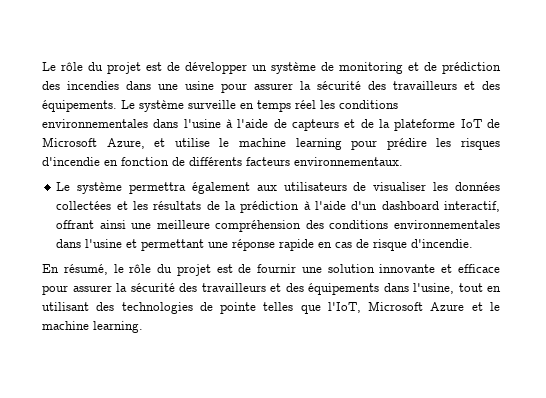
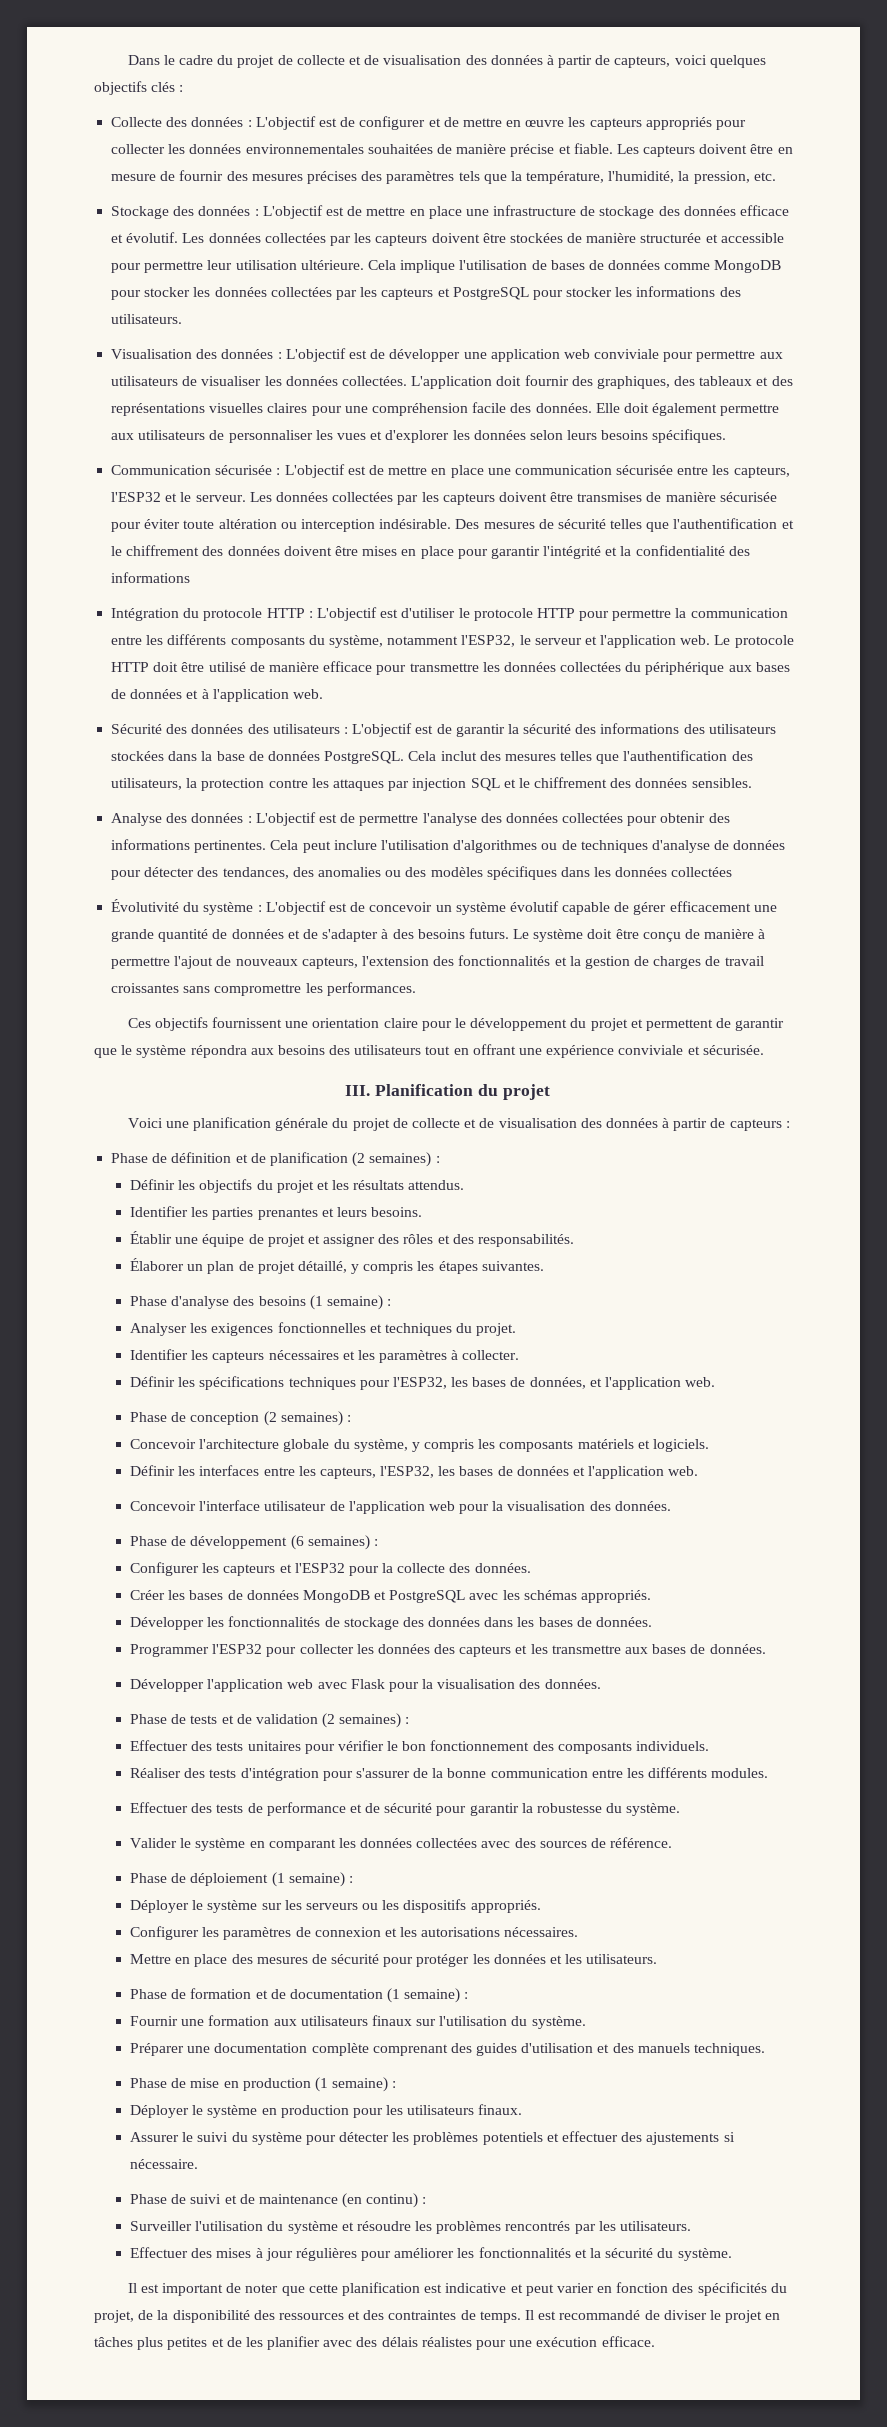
[42,62,501,74] [42,81,500,93] [42,100,398,112] [42,119,500,131] [42,137,501,150] [42,157,403,166] [56,182,250,194] Le rôle du projet est de développer un système de monitoring et de prédiction des incendies dans une usine pour assurer la sécurité des travailleurs et des équipements. Le système surveille en temps réel les conditions environnementales dans l'usine à l'aide de capteurs et de la plateforme IoT de Microsoft Azure, et utilise le machine learning pour prédire les risques d'incendie en fonction de différents facteurs environnementaux. // Le système permettra également -> [127,55,766,68] [94,81,184,95] [111,116,747,130] [111,143,793,157] [111,170,776,184] [111,205,790,219] [111,232,784,246] [111,260,782,273] [111,286,741,300] [111,314,183,324] [111,348,756,362] Dans le cadre du projet de collecte et de visualisation des données à partir de capteurs, voici quelques objectifs clés : // Collecte des données : L'objectif est de configurer et de mettre en œuvre les capteurs appropriés pour collecter les données environnementales souhaitées de manière précise et fiable. Les capteurs doivent être en mesure de fournir des mesures précises des paramètres tels que la température, l'humidité, la pression, etc. // Stockage des données : L'objectif est de mettre en place une infrastructure de stockage des données efficace et évolutif. Les données collectées par les capteurs doivent être stockées de manière structurée et accessible pour permettre leur utilisation ultérieure. Cela implique l'utilisation de bases de données comme MongoDB pour stocker les données collectées par les capteurs et PostgreSQL pour stocker les informations des utilisateurs. // Visualisation des données : L'objectif est de développer une application web conviviale pour permettre
[56,201,500,213] [56,220,500,232] [56,239,474,251] [42,264,501,276] [42,283,501,295] [42,301,500,314] [42,321,143,333] collectées et les résultats de la prédiction à l'aide d'un dashboard interactif, offrant ainsi une meilleure compréhension des conditions environnementales dans l'usine et permettant une réponse rapide en cas de risque d'incendie. // En résumé, le rôle du projet est de fournir une solution innovante et efficace pour assurer la sécurité des travailleurs et des équipements dans l'usine, tout en utilisant des technologies de pointe telles que l'IoT, Microsoft Azure et le machine learning. -> [341,375,793,389] [111,402,780,416] [111,429,727,443] [111,464,790,478] [111,492,777,505] [111,518,794,532] [111,545,750,559] [111,572,191,583] [111,607,788,621] [111,634,794,648] [111,661,790,675] [111,689,323,702] [111,723,776,737] [111,750,753,764] [111,777,752,791] [111,812,730,826] [111,839,786,853] [111,866,733,880] [111,899,777,915] [111,928,766,942] [111,955,764,969] [111,982,416,996] [127,1017,785,1031] [94,1044,764,1058] [345,1084,550,1100] [127,1117,790,1131] [111,1152,440,1167] [129,1179,465,1193] [129,1206,423,1220] [129,1231,574,1247] [129,1258,544,1274] [129,1295,392,1310] [129,1322,517,1336] [129,1349,520,1363] [129,1376,716,1390] [129,1411,351,1426] [129,1439,709,1452] [129,1465,699,1479] [129,1500,671,1514] [129,1535,378,1550] [129,1562,531,1576] [129,1590,651,1603] [129,1616,652,1630] [129,1644,766,1657] [129,1679,601,1692] [129,1713,410,1728] [129,1740,709,1754] [129,1767,769,1781] [129,1802,681,1816] [129,1837,673,1851] [129,1872,353,1887] [129,1899,541,1913] [129,1926,579,1940] [129,1954,658,1967] [129,1988,469,2003] [129,2015,586,2029] [129,2043,765,2056] [129,2077,397,2092] [129,2104,523,2118] [129,2131,735,2145] [129,2159,198,2169] [129,2193,427,2208] [129,2221,691,2234] [129,2247,732,2261] [127,2282,787,2296] [94,2310,781,2323] [94,2336,655,2350] collectées. L'application doit fournir des graphiques, des tableaux et des représentations visuelles claires pour une compréhension facile des données. Elle doit également permettre aux utilisateurs de personnaliser les vues et d'explorer les données selon leurs besoins spécifiques. // Communication sécurisée : L'objectif est de mettre en place une communication sécurisée entre les capteurs, l'ESP32 et le serveur. Les données collectées par les capteurs doivent être transmises de manière sécurisée pour éviter toute altération ou interception indésirable. Des mesures de sécurité telles que l'authentification et le chiffrement des données doivent être mises en place pour garantir l'intégrité et la confidentialité des informations // Intégration du protocole HTTP : L'objectif est d'utiliser le protocole HTTP pour permettre la communication entre les différents composants du système, notamment l'ESP32, le serveur et l'application web. Le protocole HTTP doit être utilisé de manière efficace pour transmettre les données collectées du périphérique aux bases de données et à l'application web. // Sécurité des données des utilisateurs : L'objectif est de garantir la sécurité des informations des utilisateurs stockées dans la base de données PostgreSQL. Cela inclut des mesures telles que l'authentification des utilisateurs, la protection contre les attaques par injection SQL et le chiffrement des données sensibles. // Analyse des données : L'objectif est de permettre l'analyse des données collectées pour obtenir des informations pertinentes. Cela peut inclure l'utilisation d'algorithmes ou de techniques d'analyse de données pour détecter des tendances, des anomalies ou des modèles spécifiques dans les données collectées // Évolutivité du système : L'objectif est de concevoir un système évolutif capable de gérer efficacement une grande quantité de données et de s'adapter à des besoins futurs. Le système doit être conçu de manière à permettre l'ajout de nouveaux capteurs, l'extension des fonctionnalités et la gestion de charges de travail croissantes sans compromettre les performances. // Ces objectifs fournissent une orientation claire pour le développement du projet et permettent de garantir que le système répondra aux besoins des utilisateurs tout en offrant une expérience conviviale et sécurisée. // III. Planification du projet // Voici une planification générale du projet de collecte et de visualisation des données à partir de capteurs : // Phase de définition et de planification (2 semaines) : // Définir les objectifs du projet et les résultats attendus. // Identifier les parties prenantes et leurs besoins. // Établir une équipe de projet et assigner des rôles et des responsabilités. // Élaborer un plan de projet détaillé, y compris les étapes suivantes. // Phase d'analyse des besoins (1 semaine) : // Analyser les exigences fonctionnelles et techniques du projet. // Identifier les capteurs nécessaires et les paramètres à collecter. // Définir les spécifications techniques pour l'ESP32, les bases de données, et l'application web. // Phase de conception (2 semaines) : // Concevoir l'architecture globale du système, y compris les composants matériels et logiciels. // Définir les interfaces entre les capteurs, l'ESP32, les bases de données et l'application web. // Concevoir l'interface utilisateur de l'application web pour la visualisation des données. // Phase de développement (6 semaines) : // Configurer les capteurs et l'ESP32 pour la collecte des données. // Créer les bases de données MongoDB et PostgreSQL avec les schémas appropriés. // Développer les fonctionnalités de stockage des données dans les bases de données. // Programmer l'ESP32 pour collecter les données des capteurs et les transmettre aux bases de données. // Développer l'application web avec Flask pour la visualisation des données. // Phase de tests et de validation (2 semaines) : // Effectuer des tests unitaires pour vérifier le bon fonctionnement des composants individuels. // Réaliser des tests d'intégration pour s'assurer de la bonne communication entre les différents modules. // Effectuer des tests de performance et de sécurité pour garantir la robustesse du système. // Valider le système en comparant les données collectées avec des sources de référence. // Phase de déploiement (1 semaine) : // Déployer le système sur les serveurs ou les dispositifs appropriés. // Configurer les paramètres de connexion et les autorisations nécessaires. // Mettre en place des mesures de sécurité pour protéger les données et les utilisateurs. // Phase de formation et de documentation (1 semaine) : // Fournir une formation aux utilisateurs finaux sur l'utilisation du système. // Préparer une documentation complète comprenant des guides d'utilisation et des manuels techniques. // Phase de mise en production (1 semaine) : // Déployer le système en production pour les utilisateurs finaux. // Assurer le suivi du système pour détecter les problèmes potentiels et effectuer des ajustements si nécessaire. // Phase de suivi et de maintenance (en continu) : // Surveiller l'utilisation du système et résoudre les problèmes rencontrés par les utilisateurs. // Effectuer des mises à jour régulières pour améliorer les fonctionnalités et la sécurité du système. // Il est important de noter que cette planification est indicative et peut varier en fonction des spécificités du projet, de la disponibilité des ressources et des contraintes de temps. Il est recommandé de diviser le projet en tâches plus petites et de les planifier avec des délais réalistes pour une exécution efficace.

